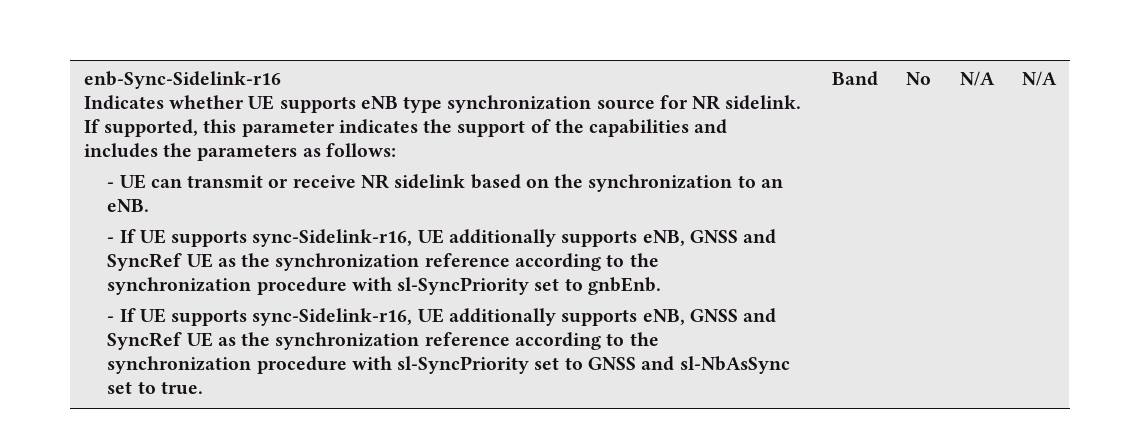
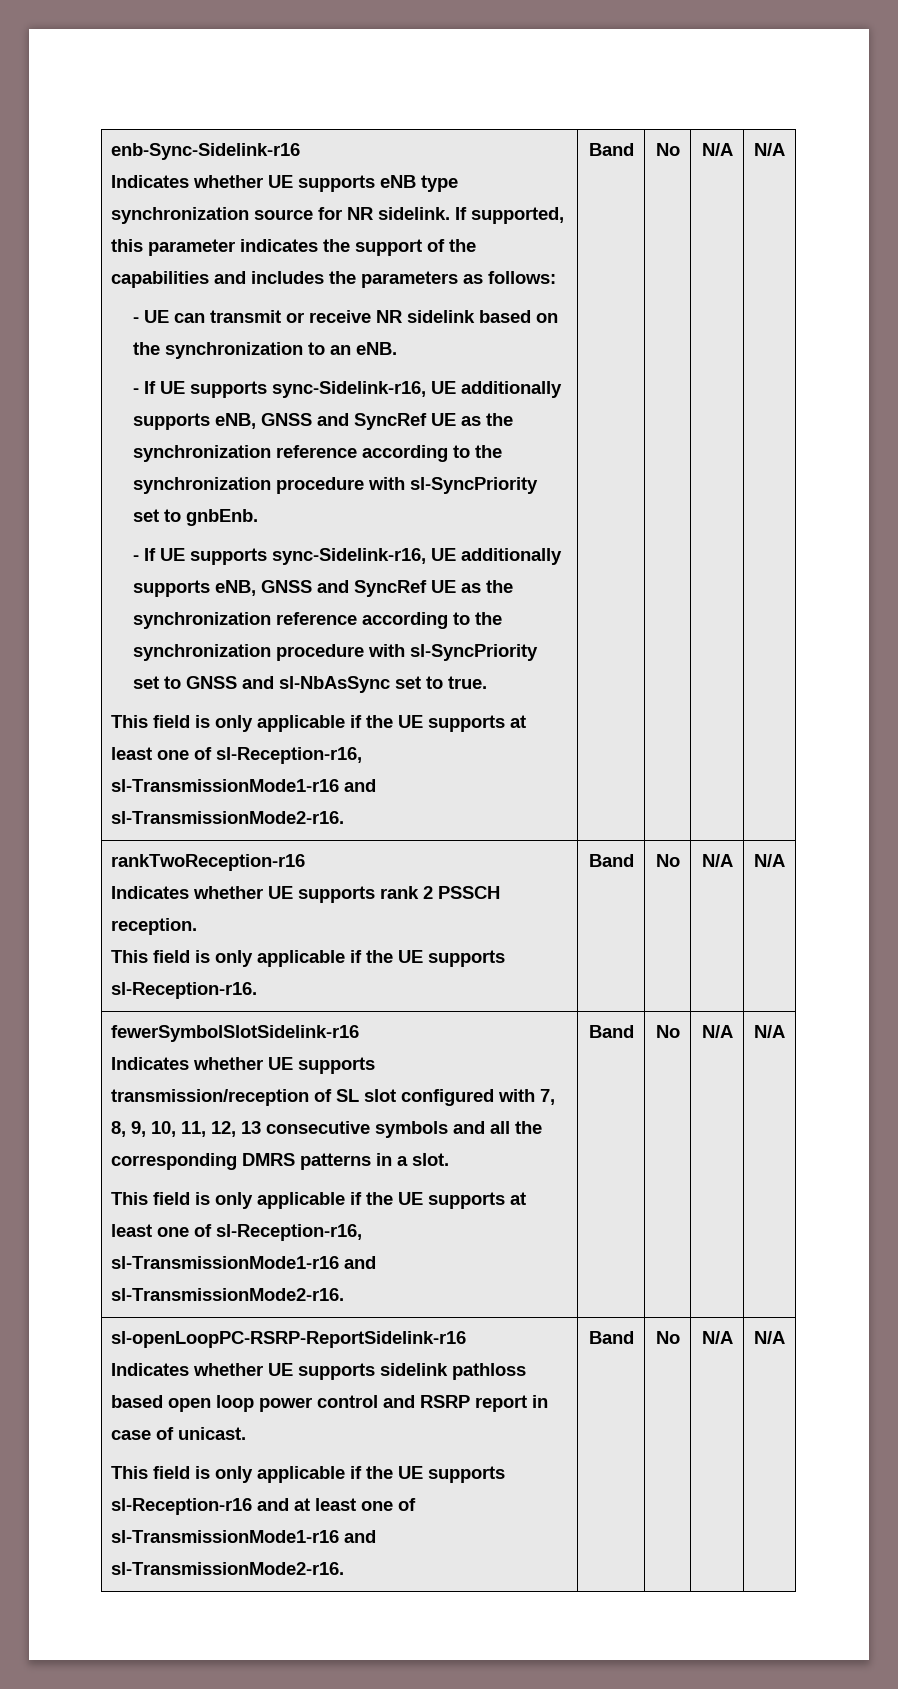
(203, 388) none -> [111,715,527,732] [111,747,363,764] [111,779,377,792] [111,811,345,824] [588,143,634,156] [655,143,680,156] [701,143,733,156] [754,143,785,156] [111,854,306,871] [111,886,501,903] [111,918,198,935] [111,950,506,967] [111,982,258,999] [588,854,634,867] [655,854,680,867] [701,854,733,867] [754,854,785,867] [111,1025,360,1042] [111,1057,376,1074] [111,1089,556,1106] [111,1121,543,1138] [111,1153,450,1170] [111,1192,527,1209] [111,1224,363,1241] [111,1256,377,1269] [111,1288,345,1301] [588,1025,634,1038] [655,1025,680,1038] [701,1025,733,1038] [754,1025,785,1038] [111,1331,467,1348] [111,1363,527,1380] [111,1395,549,1412] [111,1427,247,1440] [111,1466,506,1483] [111,1498,417,1515] [111,1530,377,1543] [111,1562,345,1575] // This field is only applicable if the UE supports at least one of sl-Reception-r16, sl-TransmissionMode1-r16 and sl-TransmissionMode2-r16. | Band | No | N/A | N/A // rankTwoReception-r16 // Indicates whether UE supports rank 2 PSSCH reception. // This field is only applicable if the UE supports sl-Reception-r16. | Band | No | N/A | N/A // fewerSymbolSlotSidelink-r16 // Indicates whether UE supports transmission/reception of SL slot configured with 7, 8, 9, 10, 11, 12, 13 consecutive symbols and all the corresponding DMRS patterns in a slot. // This field is only applicable if the UE supports at least one of sl-Reception-r16, sl-TransmissionMode1-r16 and sl-TransmissionMode2-r16. | Band | No | N/A | N/A // sl-openLoopPC-RSRP-ReportSidelink-r16 // Indicates whether UE supports sidelink pathloss based open loop power control and RSRP report in case of unicast. // This field is only applicable if the UE supports sl-Reception-r16 and at least one of sl-TransmissionMode1-r16 and sl-TransmissionMode2-r16.

